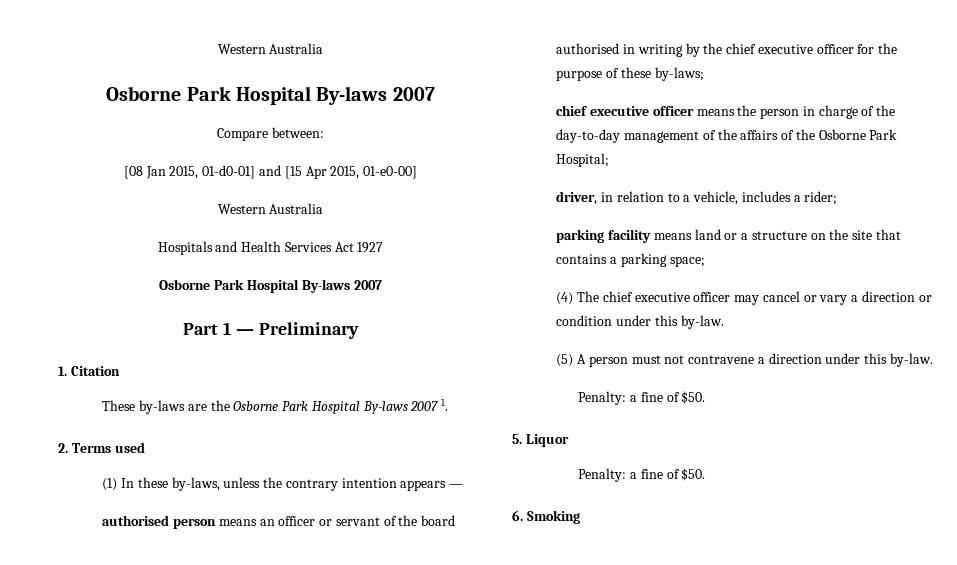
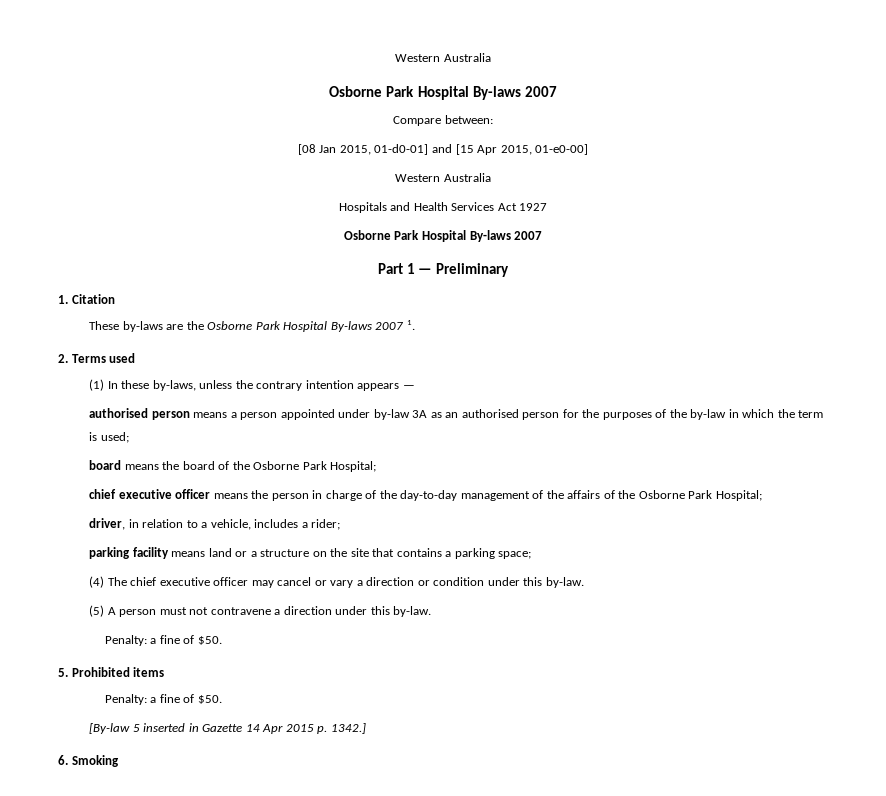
[259,515,456,526] [556,43,898,57] [556,67,704,81] an officer or servant of the board authorised in writing by the chief executive officer for the purpose of these by-laws; -> [230,409,824,420] [89,432,129,443] [89,460,377,472] a person appointed under by-law 3A as an authorised person for the purposes of the by-law in which the term is used; // board means the board of the Osborne Park Hospital;
[525,434,569,447] [578,468,706,482] Liquor // Penalty: a fine of $50. -> [71,667,165,677] [104,694,222,705] [89,723,366,734] Prohibited items // Penalty: a fine of $50. // [By-law 5 inserted in Gazette 14 Apr 2015 p. 1342.]

